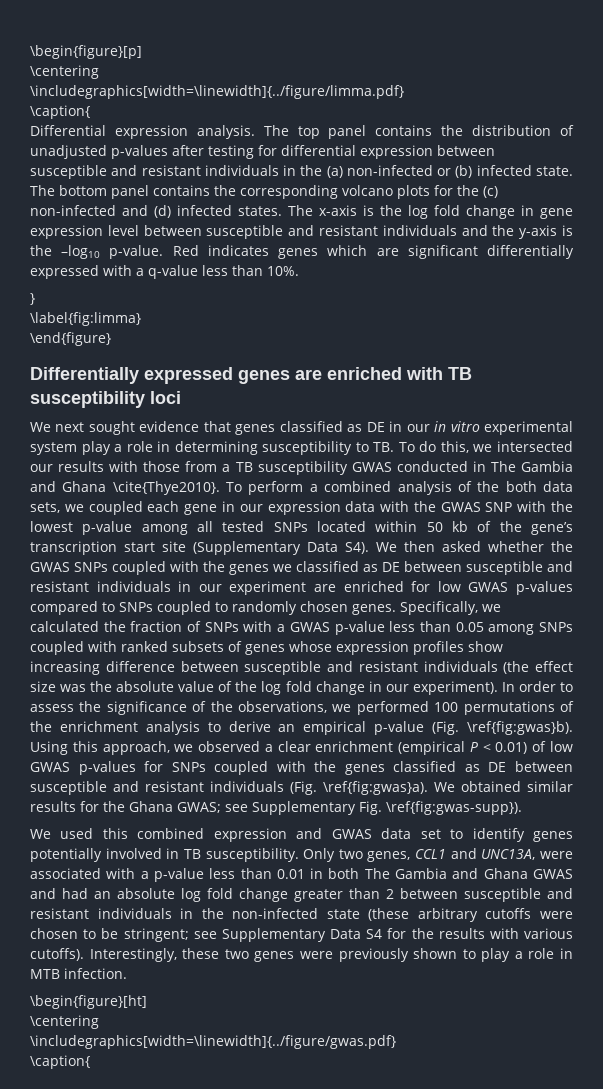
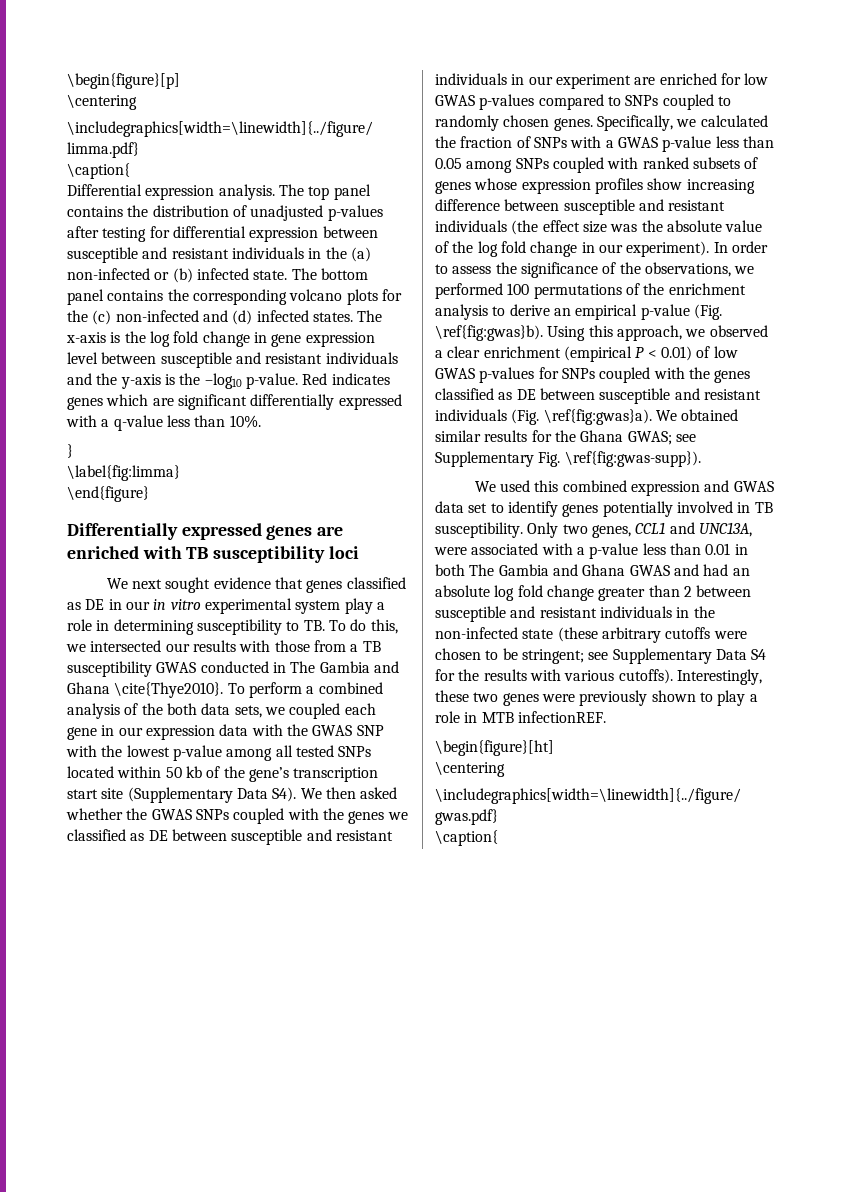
[64,968,127,979] infection. -> [517,711,606,723] infectionREF.

